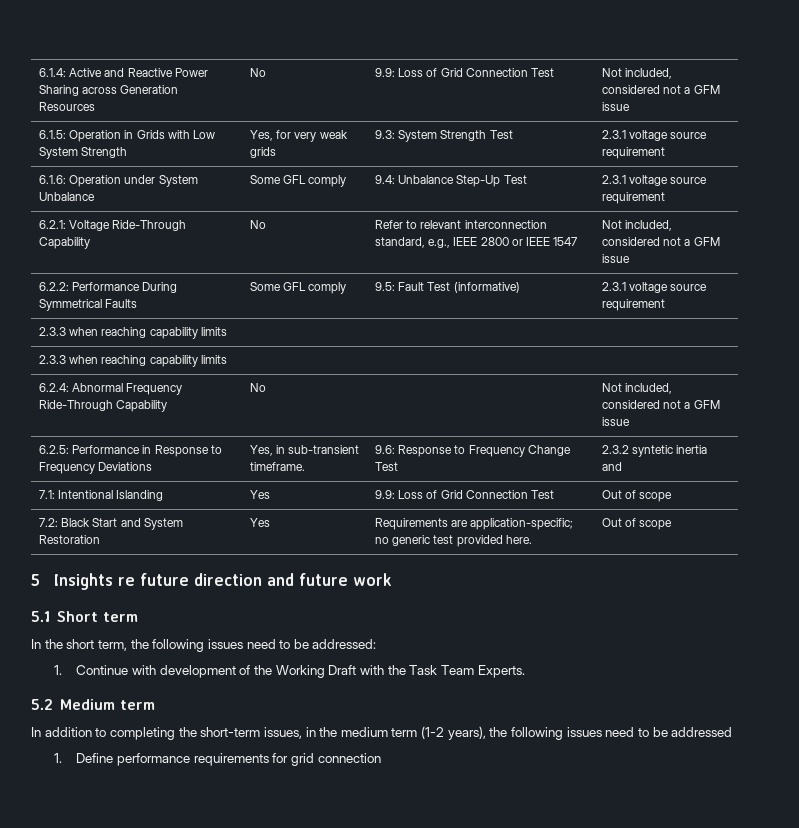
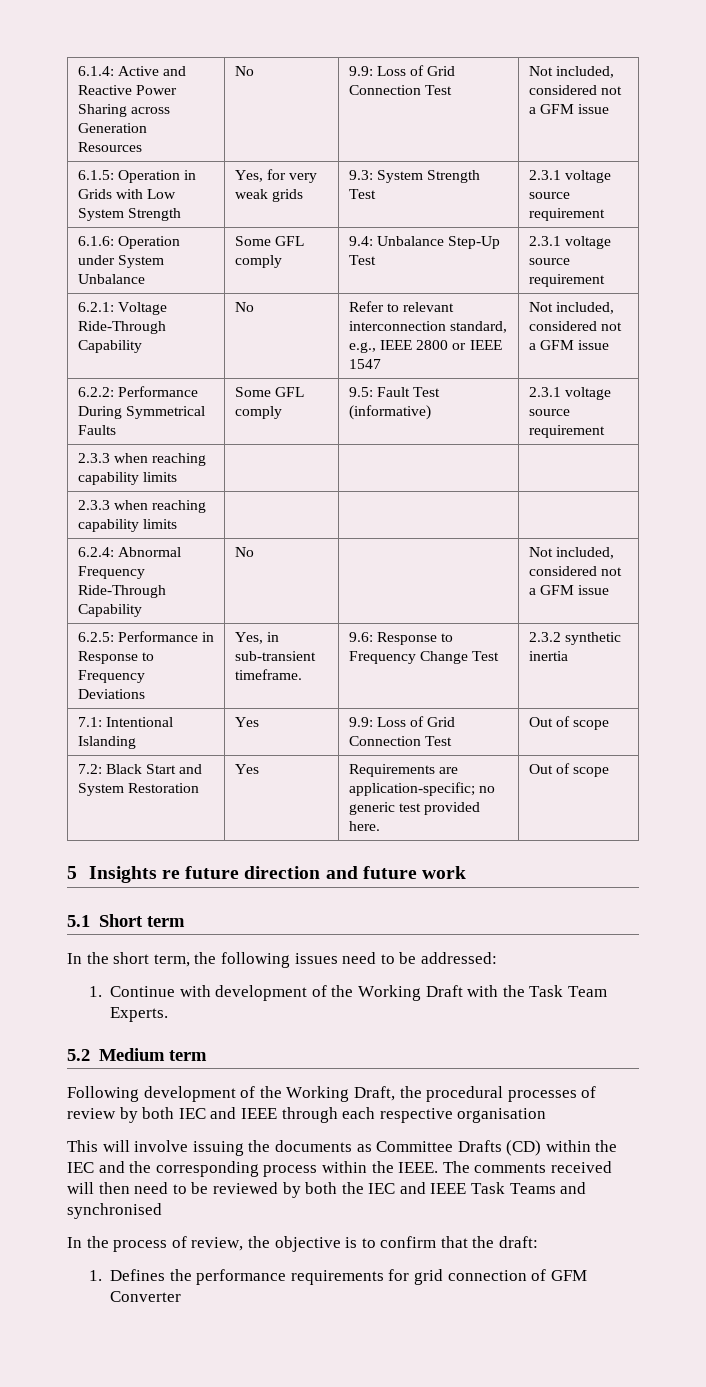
[632,445,674,457] syntetic -> [564,632,621,645] synthetic
[601,462,622,471] and -> (568, 656) none
[31,726,733,740] [53,753,114,763] In addition to completing the short-term issues, in the medium term (1-2 years), the following issues need to be addressed // 1. Define -> [67,1086,597,1102] [67,1107,547,1123] [67,1140,618,1156] [67,1161,612,1177] [67,1182,587,1198] [67,1203,162,1219] [67,1236,539,1252] [88,1269,192,1281] Following development of the Working Draft, the procedural processes of review by both IEC and IEEE through each respective organisation // This will involve issuing the documents as Committee Drafts (CD) within the IEC and the corresponding process within the IEEE. The comments received will then need to be reviewed by both the IEC and IEEE Task Teams and synchronised // In the process of review, the objective is to confirm that the draft: // 1. Defines the
(381, 758) none -> [531,1269,587,1281] [110,1291,182,1302] of GFM Converter

